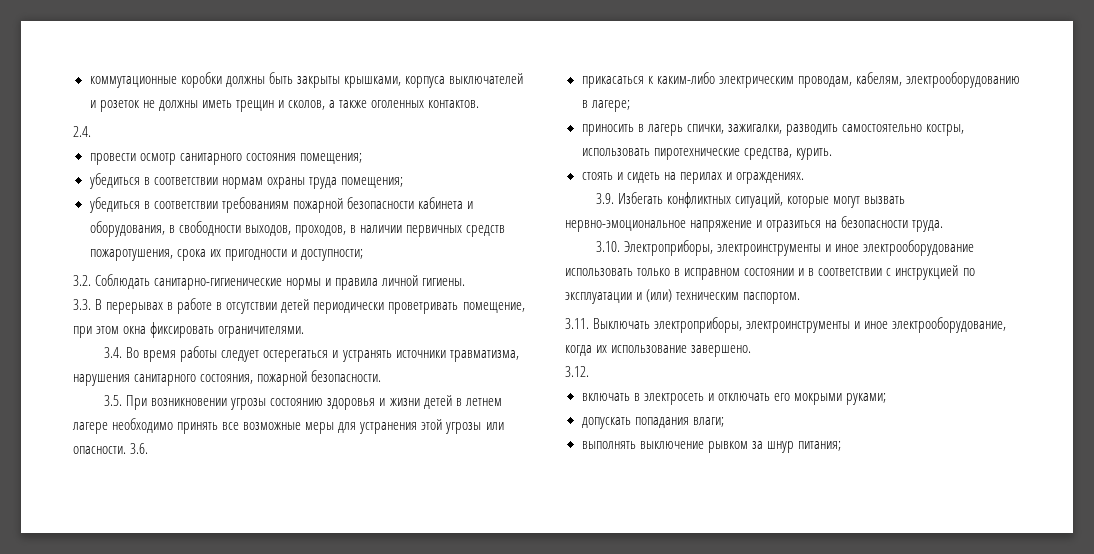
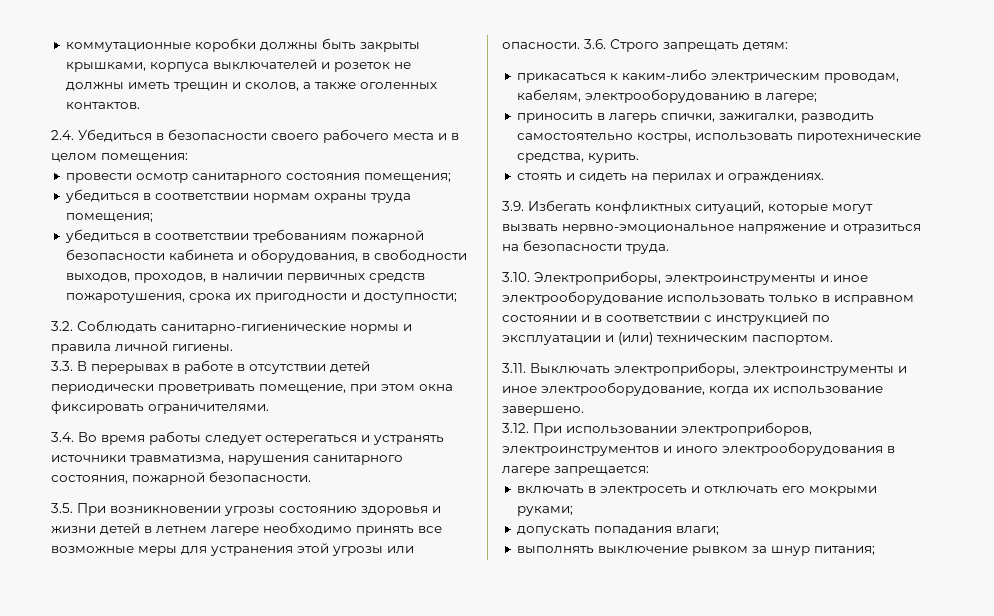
(91, 131) none -> [78,129,459,143] [51,153,188,162] Убедиться в безопасности своего рабочего места и в целом помещения:
(149, 448) none -> [610,39,788,52] Строго запрещать детям:
(589, 371) none -> [533,422,812,436] [502,442,895,456] [502,466,649,476] При использовании электроприборов, электроинструментов и иного электрооборудования в лагере запрещается:

